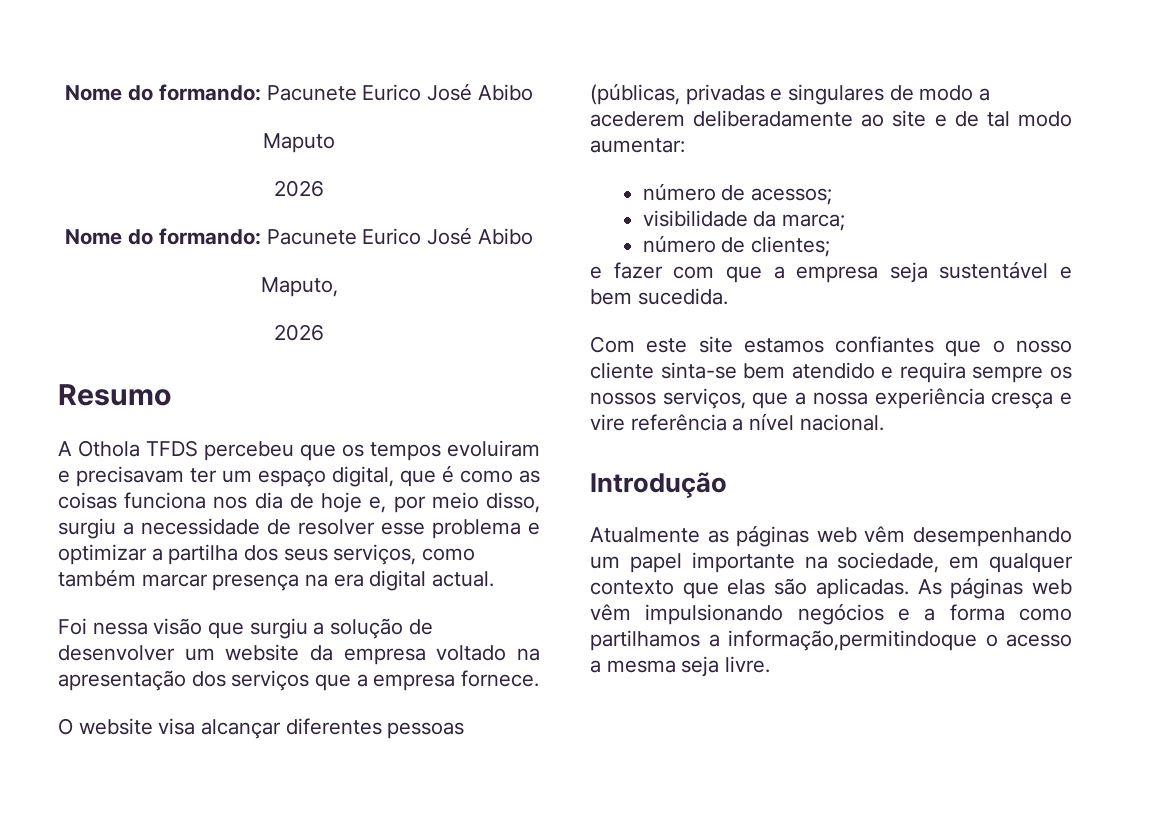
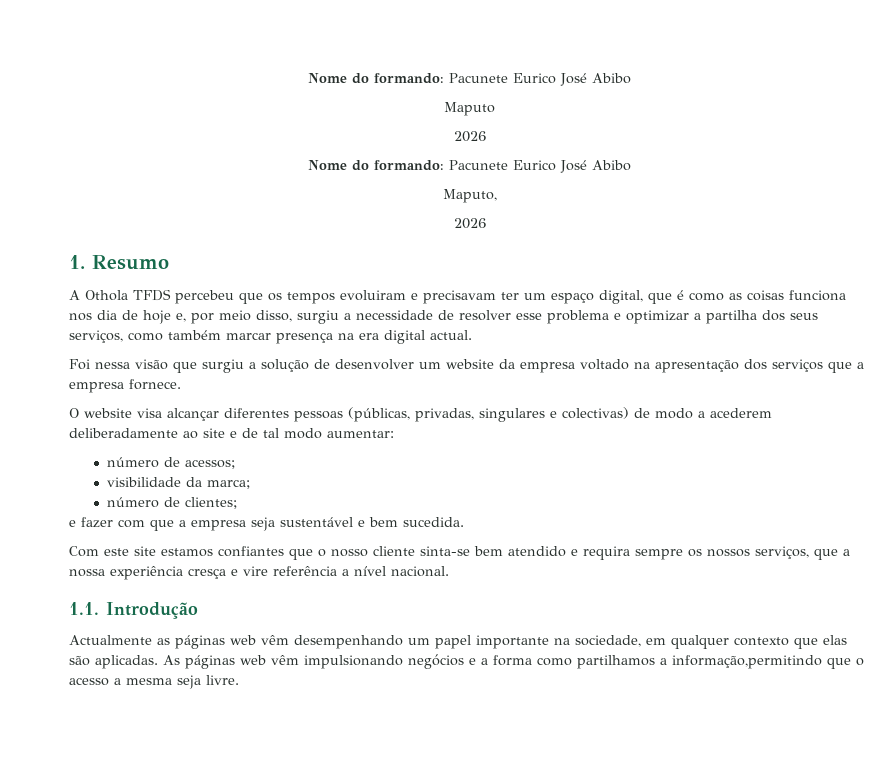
(324, 332) none -> [69,255,85,269] 1.
[685,84,885,105] privadas e singulares -> [415,407,629,422] privadas, singulares e colectivas)
(884, 422) none -> [69,602,99,615] 1.1.
[590,527,700,543] Atualmente -> [69,635,152,645] Actualmente
[728,630,977,651] informação,permitindoque -> [672,655,851,669] informação,permitindo que

